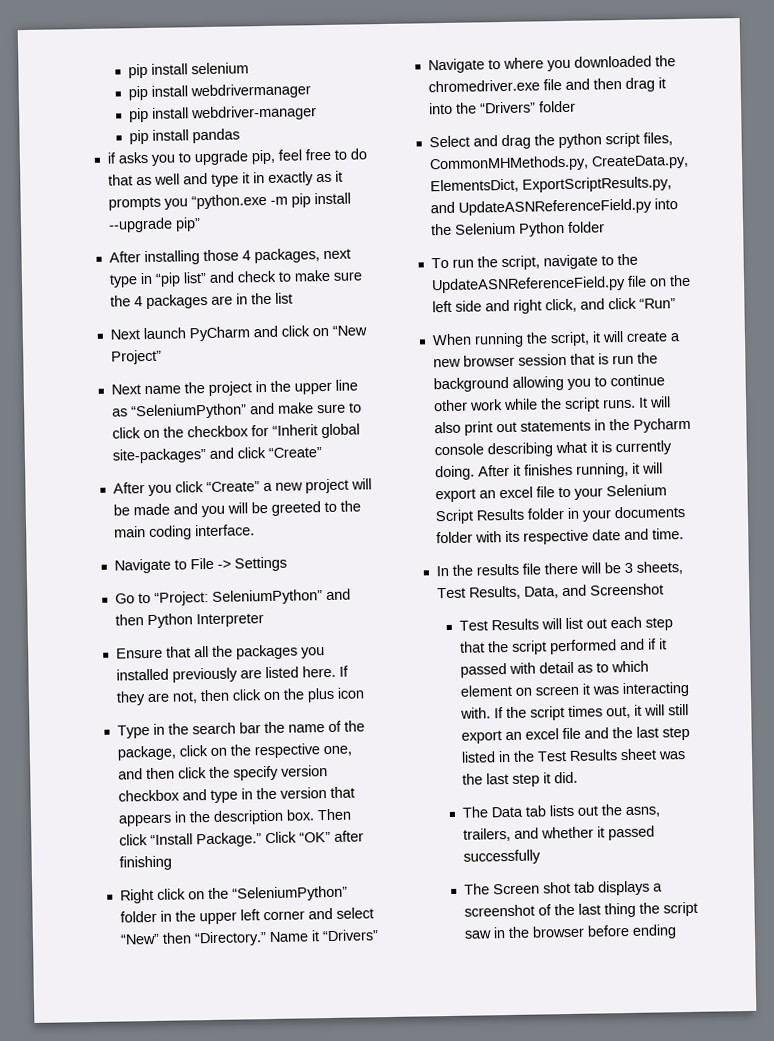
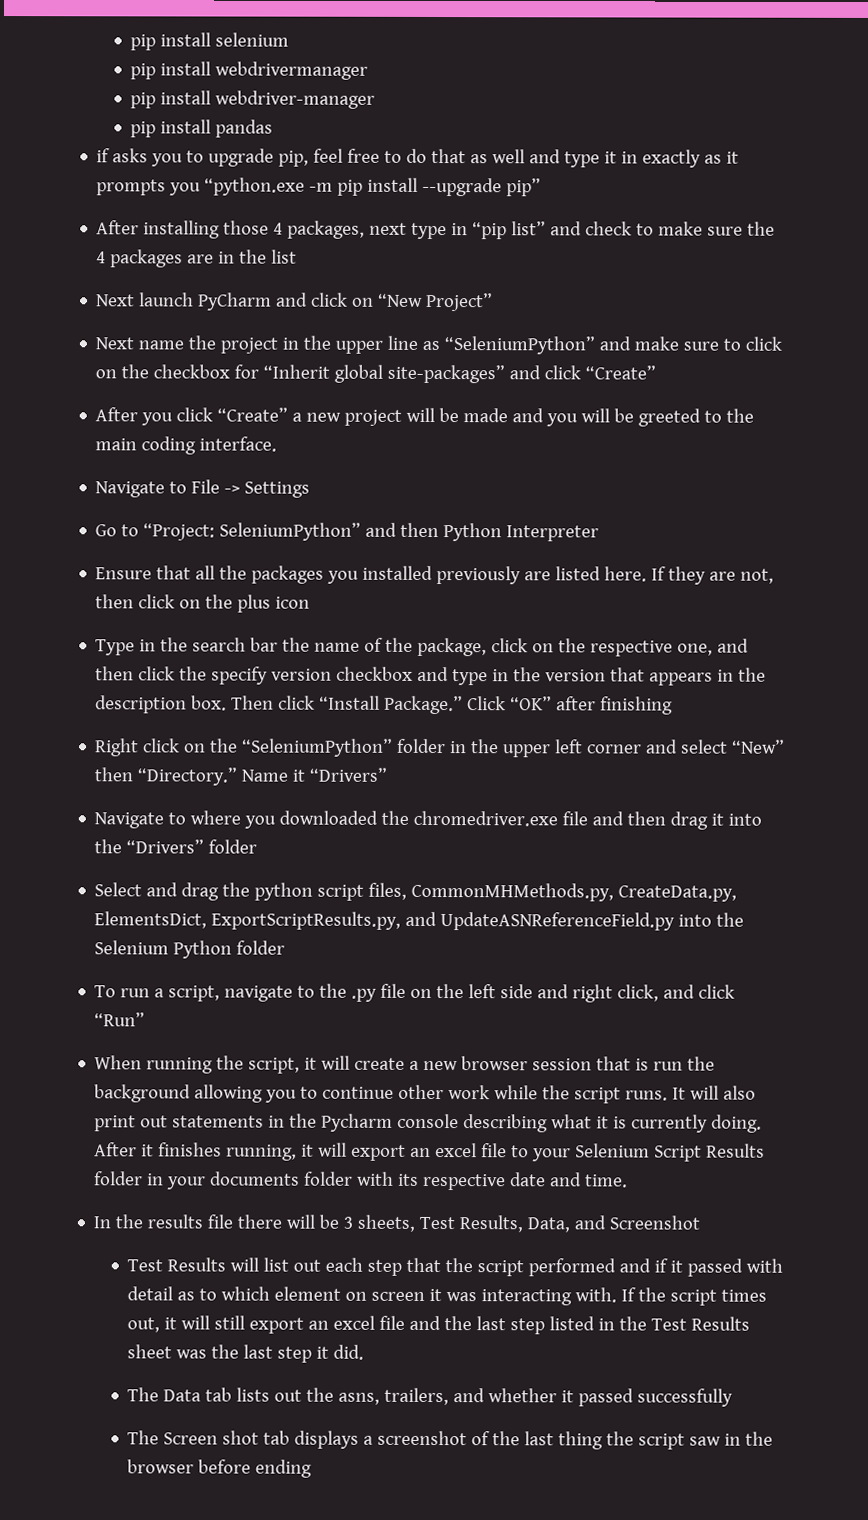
[477,256,499,268] the -> [154,988,165,998] a
[431,275,627,294] UpdateASNReferenceField.py -> [351,988,378,1002] .py

